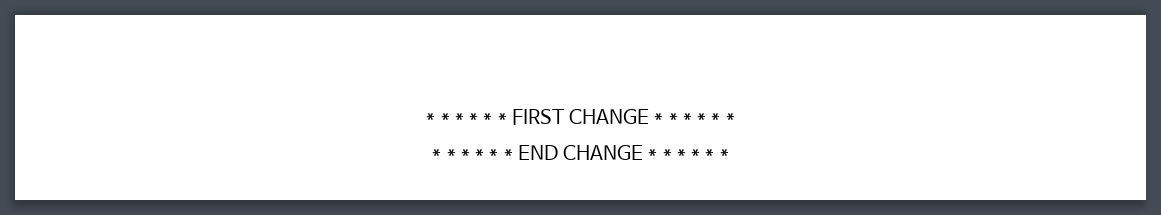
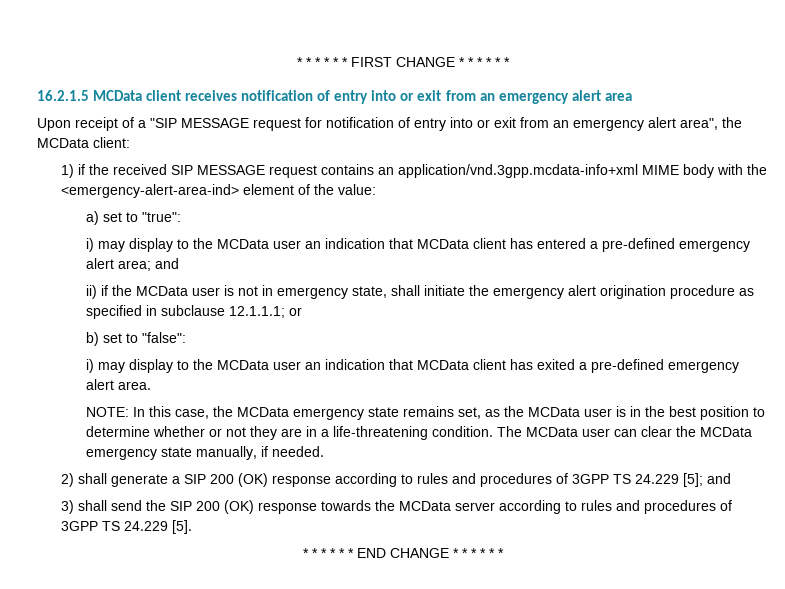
(735, 118) none -> [37,90,632,104] [37,117,742,131] [37,137,130,148] [61,164,768,178] [61,184,377,198] [85,211,181,225] [85,238,750,252] [85,258,179,271] [85,285,754,299] [85,305,302,319] [85,332,186,346] [85,359,739,373] [85,379,151,390] [85,406,765,420] [85,426,752,440] [85,446,324,460] [61,473,732,487] [61,500,733,514] [61,520,193,534] // 16.2.1.5 MCData client receives notification of entry into or exit from an emergency alert area // Upon receipt of a "SIP MESSAGE request for notification of entry into or exit from an emergency alert area", the MCData client: // 1) if the received SIP MESSAGE request contains an application/vnd.3gpp.mcdata-info+xml MIME body with the <emergency-alert-area-ind> element of the value: // a) set to "true": // i) may display to the MCData user an indication that MCData client has entered a pre-defined emergency alert area; and // ii) if the MCData user is not in emergency state, shall initiate the emergency alert origination procedure as specified in subclause 12.1.1.1; or // b) set to "false": // i) may display to the MCData user an indication that MCData client has exited a pre-defined emergency alert area. // NOTE: In this case, the MCData emergency state remains set, as the MCData user is in the best position to determine whether or not they are in a life-threatening condition. The MCData user can clear the MCData emergency state manually, if needed. // 2) shall generate a SIP 200 (OK) response according to rules and procedures of 3GPP TS 24.229 [5]; and // 3) shall send the SIP 200 (OK) response towards the MCData server according to rules and procedures of 3GPP TS 24.229 [5].

